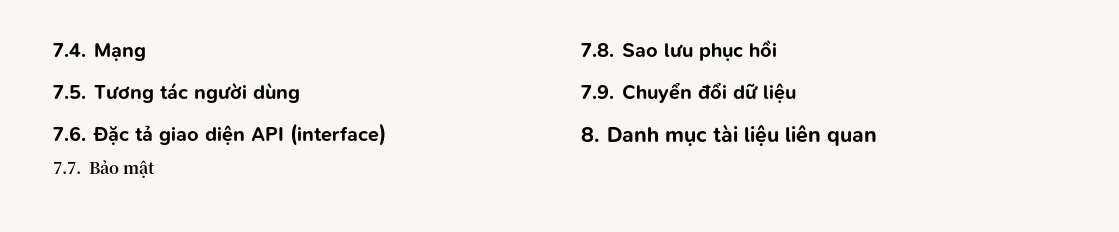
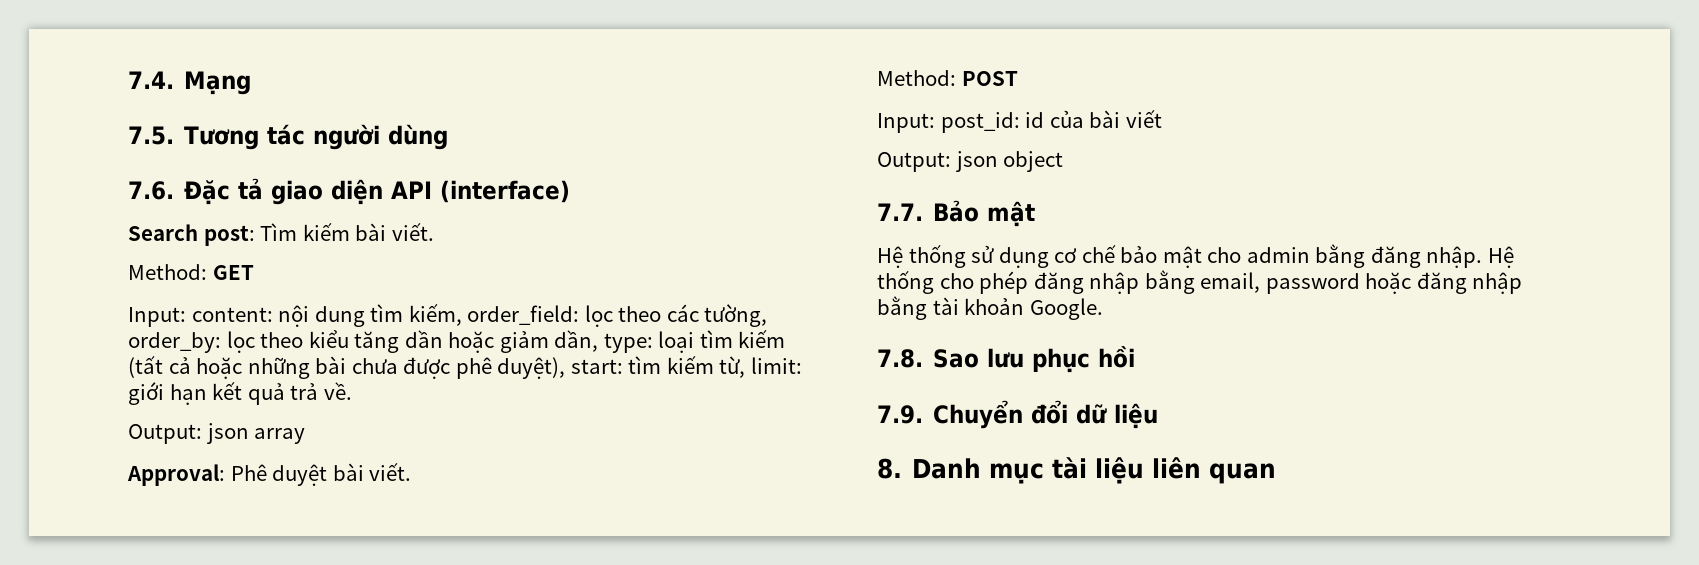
[53,160,156,178] 7.7. Bảo mật -> [128,222,434,246] [128,264,254,280] [128,303,768,327] [128,329,786,353] [128,355,802,379] [128,381,352,405] [128,423,306,444] [127,462,412,486] [877,70,1018,86] [877,109,1162,133] [877,151,1064,172] [877,200,1036,227] [877,244,1514,268] [877,270,1523,294] [877,296,1103,320] Search post: Tìm kiếm bài viết. // Method: GET // Input: content: nội dung tìm kiếm, order_field: lọc theo các tường, order_by: lọc theo kiểu tăng dần hoặc giảm dần, type: loại tìm kiếm (tất cả hoặc những bài chưa được phê duyệt), start: tìm kiếm từ, limit: giới hạn kết quả trả về. // Output: json array // Approval: Phê duyệt bài viết. // Method: POST // Input: post_id: id của bài viết // Output: json object // 7.7. Bảo mật // Hệ thống sử dụng cơ chế bảo mật cho admin bằng đăng nhập. Hệ thống cho phép đăng nhập bằng email, password hoặc đăng nhập bằng tài khoản Google.

